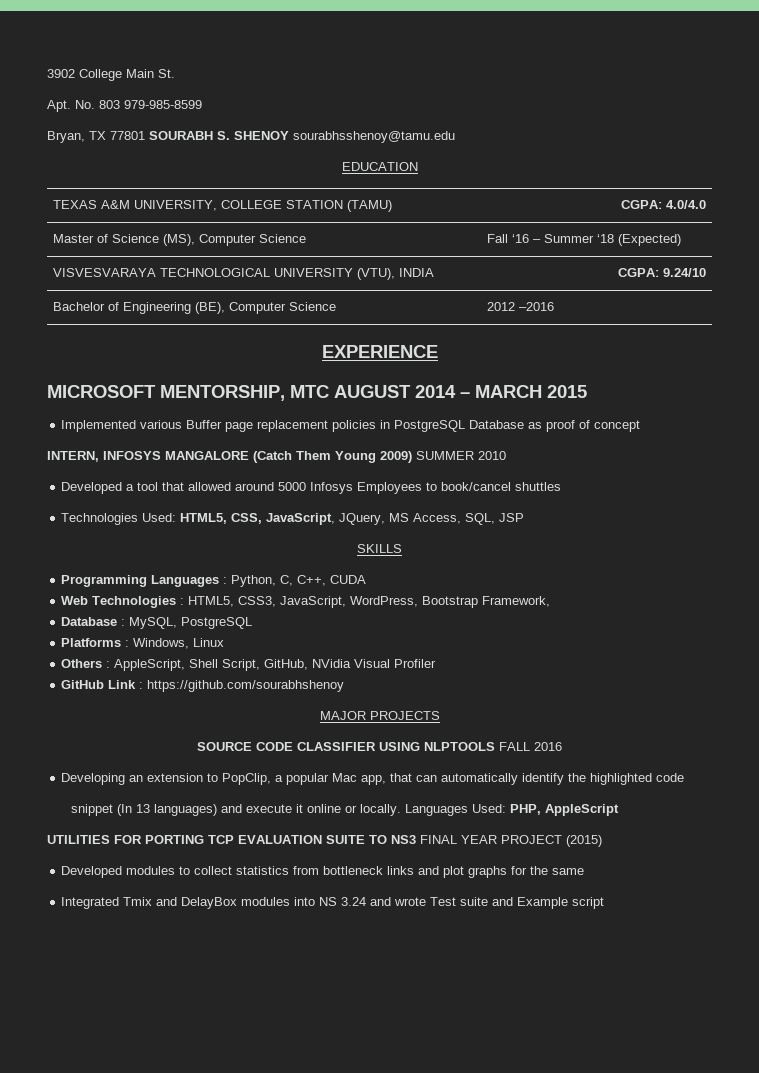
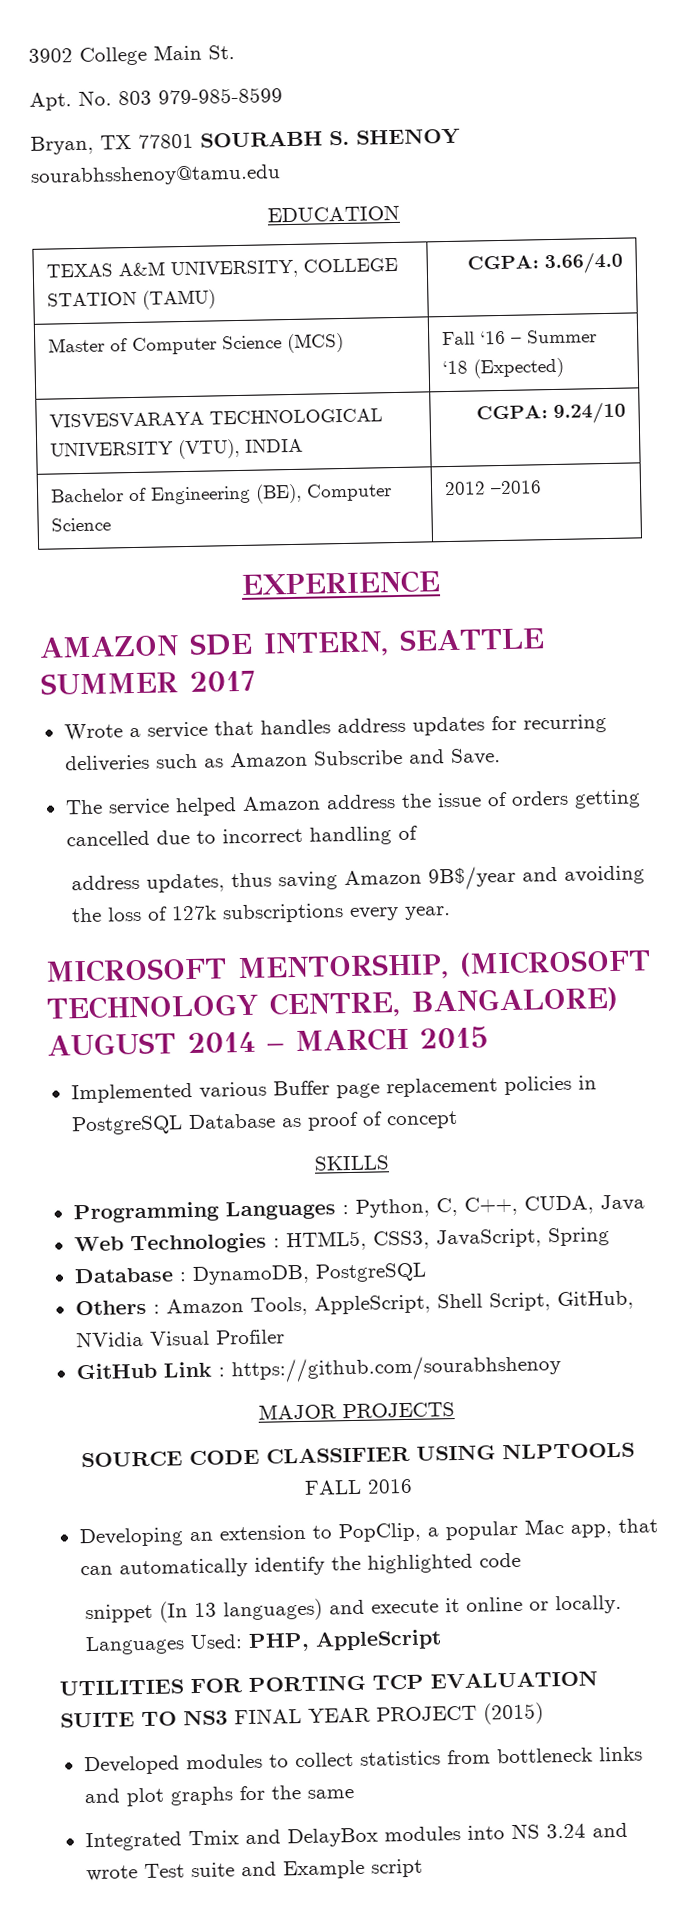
[666,200,707,209] 4.0/4.0 -> [543,251,623,275] 3.66/4.0
[111,234,306,246] Science (MS), Computer Science -> [132,332,345,355] Computer Science (MCS)
[47,385,329,401] MICROSOFT MENTORSHIP, MTC -> [39,627,545,658] [40,670,255,695] [63,714,607,741] [64,748,501,773] [64,789,641,817] [65,825,418,847] [71,865,646,893] [71,903,452,924] [45,949,651,983] [46,986,618,1020] AMAZON SDE INTERN, SEATTLE SUMMER 2017 // Wrote a service that handles address updates for recurring deliveries such as Amazon Subscribe and Save. // The service helped Amazon address the issue of orders getting cancelled due to incorrect handling of // address updates, thus saving Amazon 9B$/year and avoiding the loss of 127k subscriptions every year. // MICROSOFT MENTORSHIP, (MICROSOFT TECHNOLOGY CENTRE, BANGALORE)
[47,451,506,463] [61,482,562,494] [61,513,525,525] // INTERN, INFOSYS MANGALORE (Catch Them Young 2009) SUMMER 2010 // Developed a tool that allowed around 5000 Infosys Employees to book/cancel shuttles // Technologies Used: HTML5, CSS, JavaScript, JQuery, MS Access, SQL, JSP -> (458, 1120) none
[330,575,367,584] CUDA -> [523,1194,645,1215] CUDA, Java
[350,596,551,608] WordPress, Bootstrap Framework, -> [547,1227,610,1247] Spring
[129,617,253,629] [61,638,225,649] MySQL, PostgreSQL // Platforms : Windows, Linux -> [191,1262,427,1286] DynamoDB, PostgreSQL
(111, 664) none -> [165,1296,308,1316] Amazon Tools,

